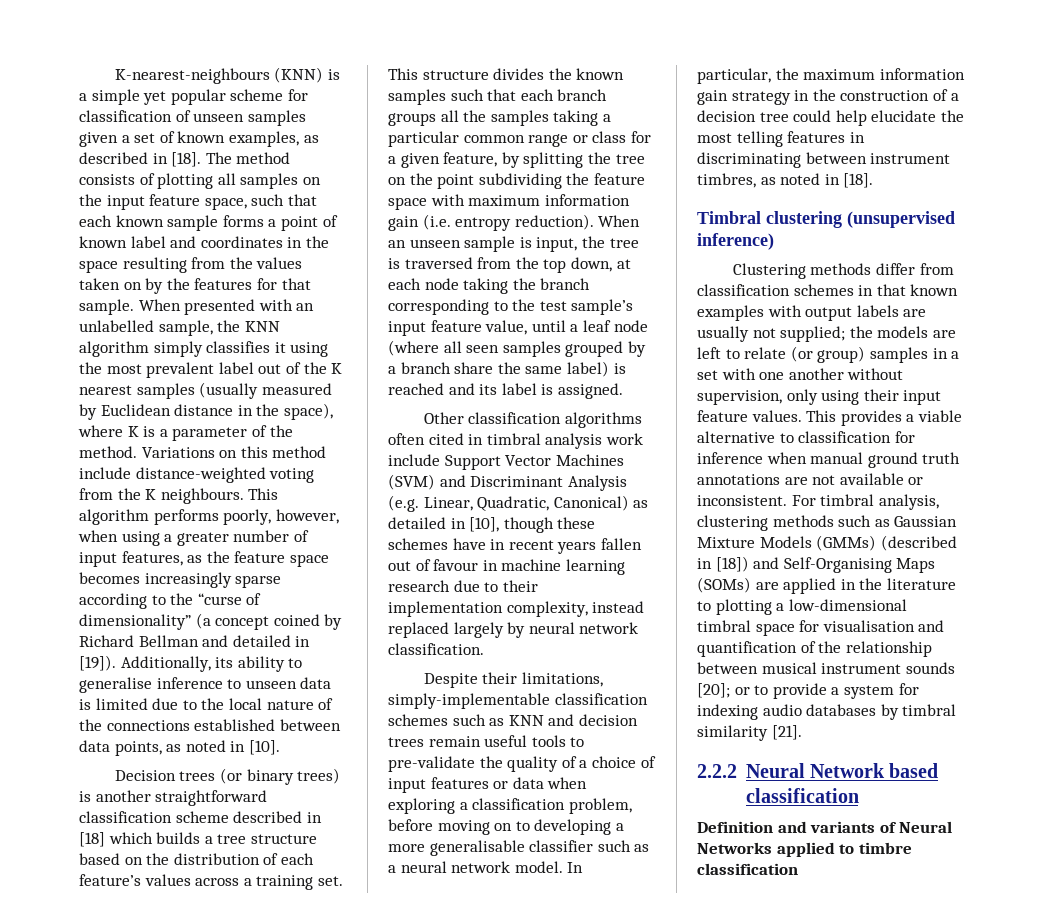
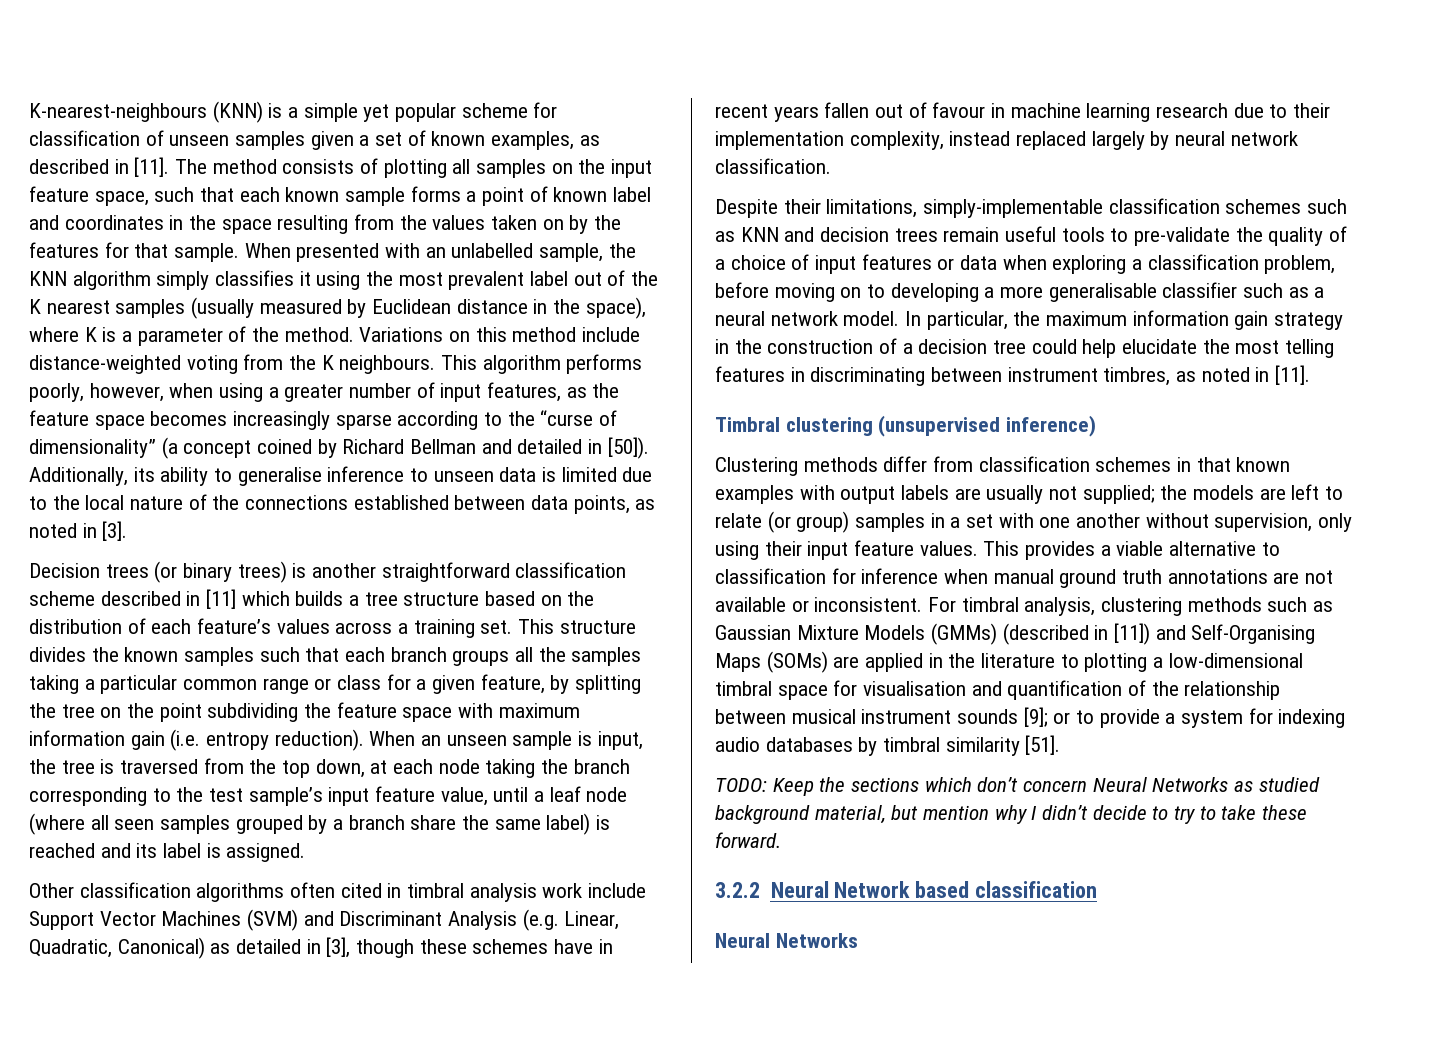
[171,152,202,167] [18]. -> [134,157,170,177] [11].
[79,655,116,671] [19]). -> [607,437,649,459] [50]).
[248,740,280,755] [10]. -> [102,521,128,541] [3].
[79,832,105,847] [18] -> [206,589,237,609] [11]
[469,517,500,532] [10], -> [326,937,351,958] [3],
[843,173,874,188] [18]. -> [1275,365,1311,385] [11].
[715,556,749,572] [18]) -> [1114,623,1151,645] [11])
[697,683,730,698] [20]; -> [1023,707,1048,727] [9];
[771,725,802,740] [697,763,939,778] [745,788,859,803] [697,821,953,833] [697,842,912,857] [697,863,798,875] [21]. // 2.2.2 Neural Network based classification // Definition and variants of Neural Networks applied to timbre classification -> [1025,735,1061,755] [715,777,1320,796] [715,805,1308,824] [715,832,781,848] [715,881,1098,898] [715,933,858,948] [51]. // TODO: Keep the sections which don’t concern Neural Networks as studied background material, but mention why I didn’t decide to try to take these forward. // 3.2.2 Neural Network based classification // Neural Networks

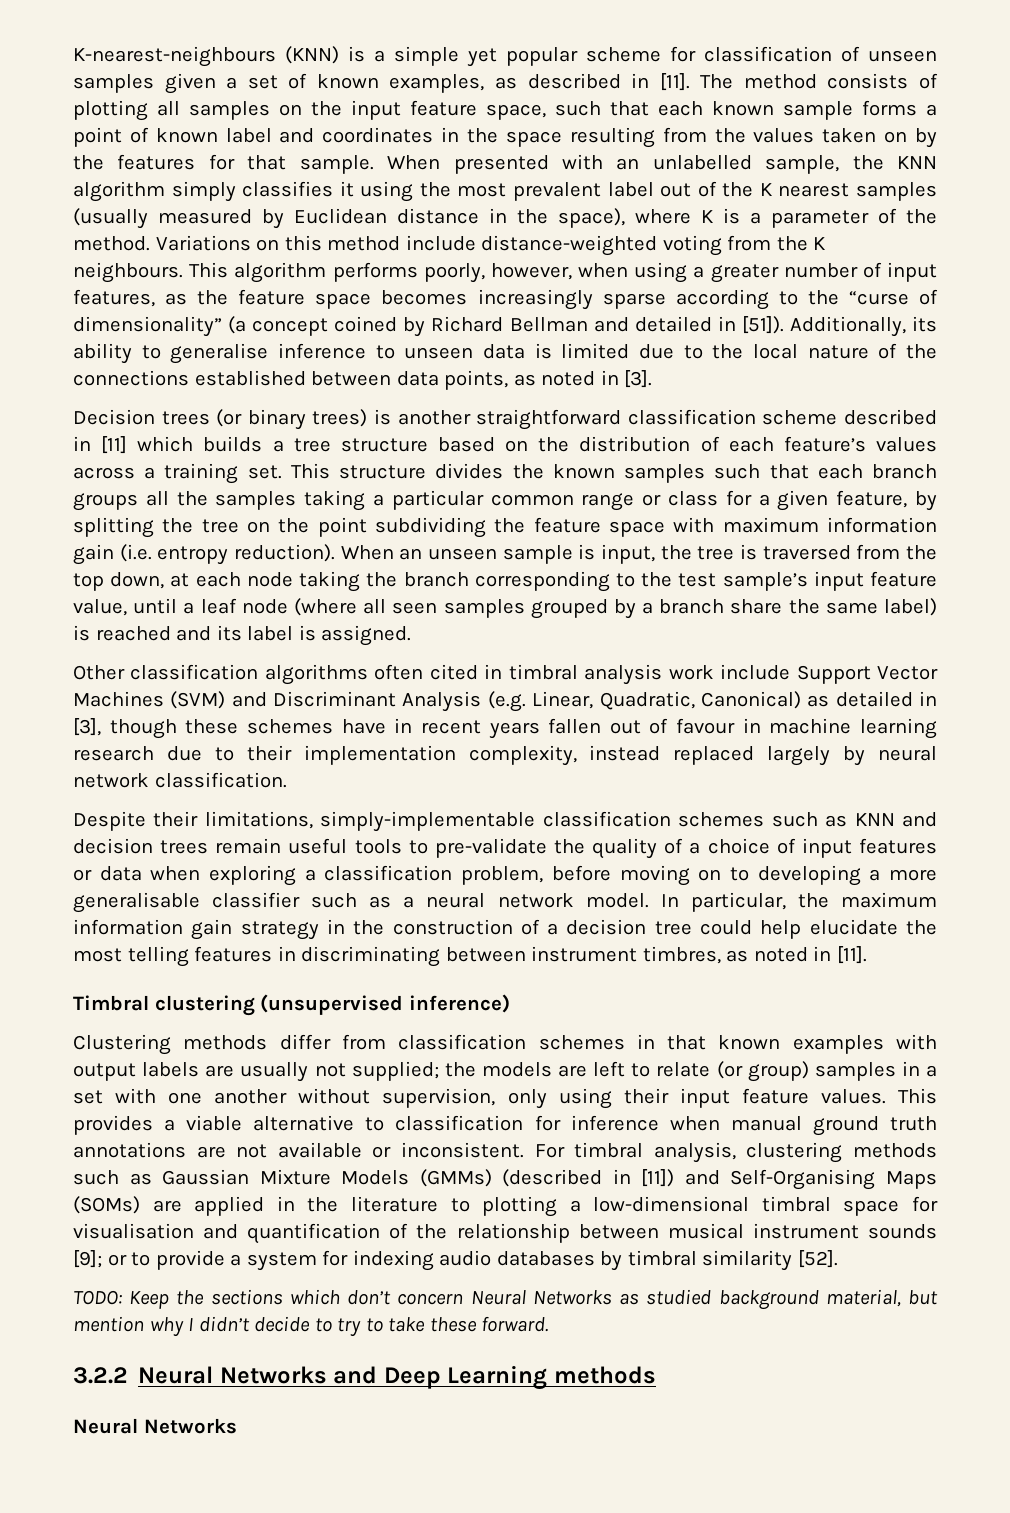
[607,437,649,459] [50]). -> [741,316,784,334] [51]).
[1025,735,1061,755] [51]. -> [797,1250,838,1268] [52].
[834,881,1098,898] Network based classification -> [219,1365,656,1390] Networks and Deep Learning methods

